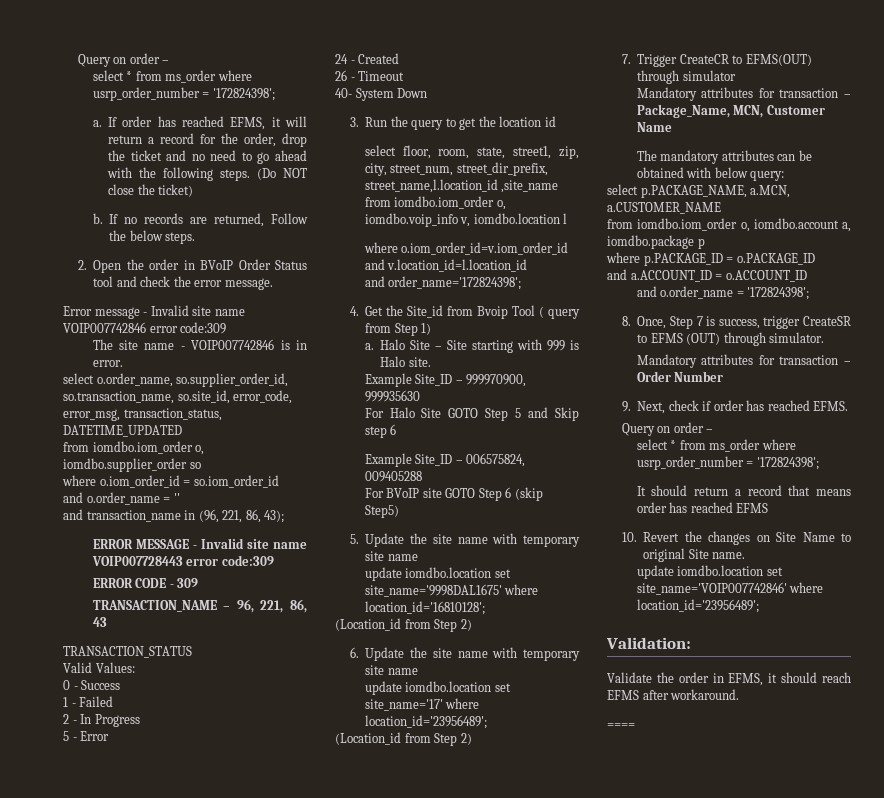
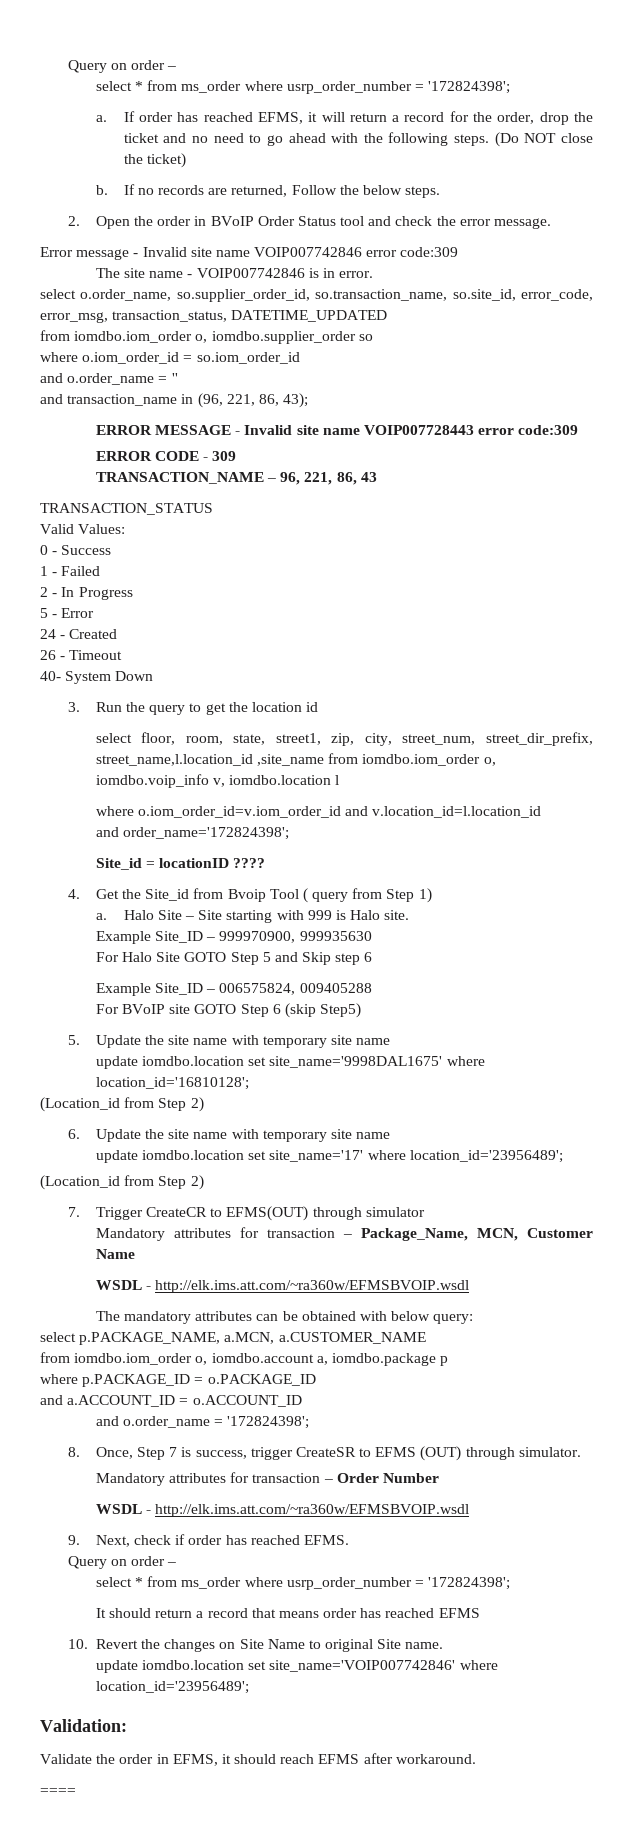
(522, 283) none -> [95,858,266,870] // Site_id = locationID ????
(672, 127) none -> [95,1280,470,1293] // WSDL - http://elk.ims.att.com/~ra360w/EFMSBVOIP.wsdl
(724, 376) none -> [95,1504,470,1517] // WSDL - http://elk.ims.att.com/~ra360w/EFMSBVOIP.wsdl

